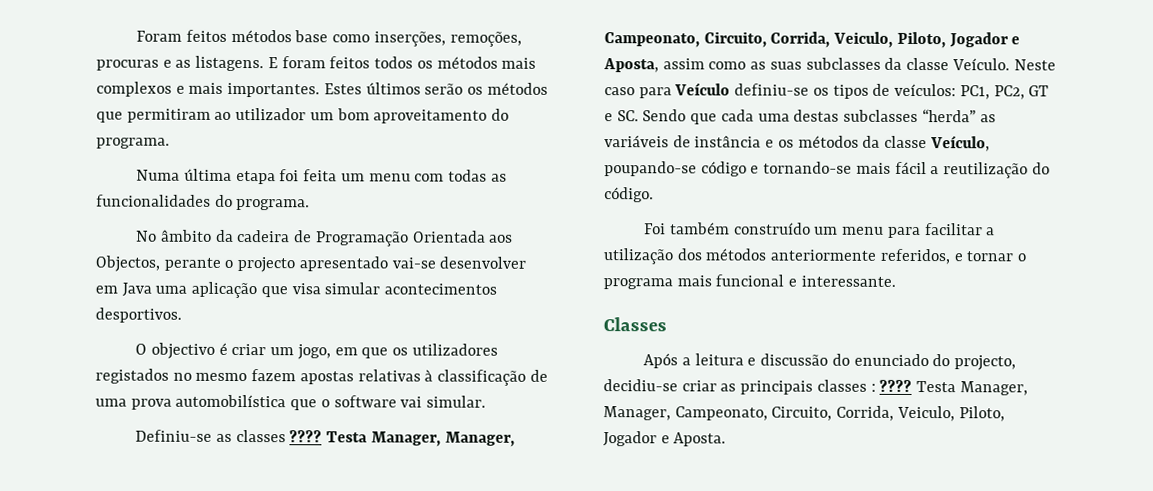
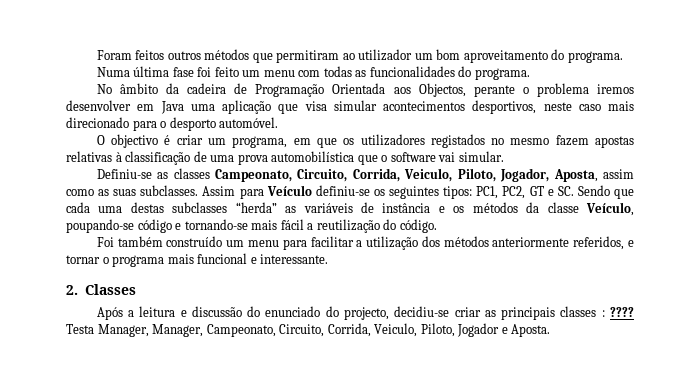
[230,29,522,47] [96,55,537,72] [96,81,484,98] métodos base como inserções, remoções, procuras e as listagens. E foram feitos todos os métodos mais complexos e mais importantes. Estes últimos serão os -> [167,51,201,60] outros
[235,169,338,185] etapa foi feita -> [172,67,239,77] fase foi feito
[237,256,436,273] projecto apresentado vai-se -> [536,83,635,97] problema iremos
[95,307,182,323] desportivos. -> [472,100,634,114] [66,117,279,131] desportivos, neste caso mais direcionado para o desporto automóvel.
[296,344,331,360] jogo, -> [232,136,288,148] programa,
[289,430,515,447] [604,31,1021,49] ???? Testa Manager, Manager, Campeonato, Circuito, Corrida, Veiculo, Piloto, Jogador e -> [215,168,550,182] Campeonato, Circuito, Corrida, Veiculo, Piloto, Jogador,
[805,57,1056,71] [604,87,635,96] subclasses da classe Veículo. Neste caso -> [140,185,236,196] subclasses. Assim
[832,83,957,99] tipos de veículos: -> [389,186,473,199] seguintes tipos:
(896, 281) none -> [66,285,78,295] 2.

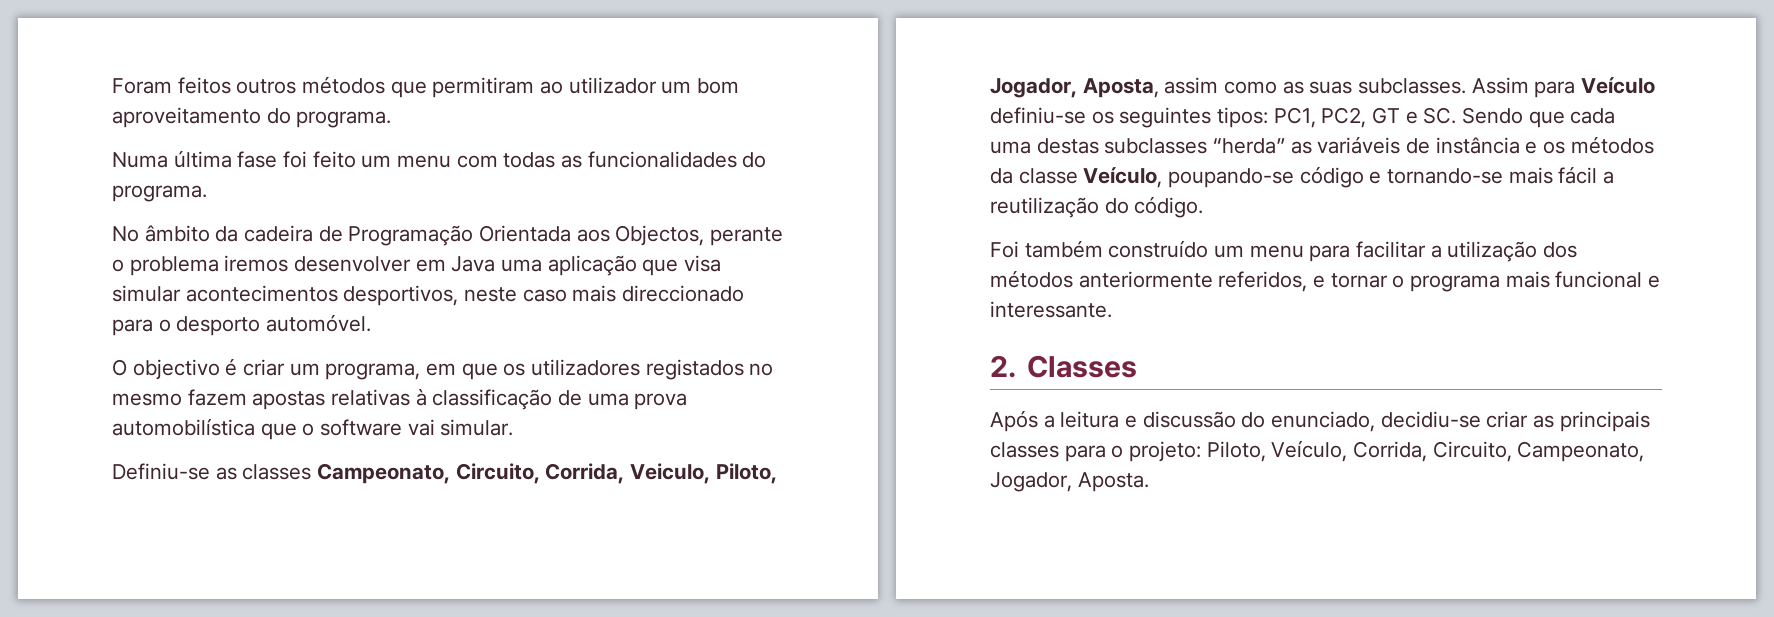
[66,117,129,128] direcionado -> [622,285,745,302] direccionado
[265,306,390,320] enunciado do projecto, -> [1271,411,1376,432] enunciado,
[601,307,634,317] [66,323,508,337] : ???? Testa Manager, Manager, Campeonato, Circuito, Corrida, Veiculo, Piloto, Jogador e -> [1064,440,1645,462] [990,472,1072,492] para o projeto: Piloto, Veículo, Corrida, Circuito, Campeonato, Jogador,

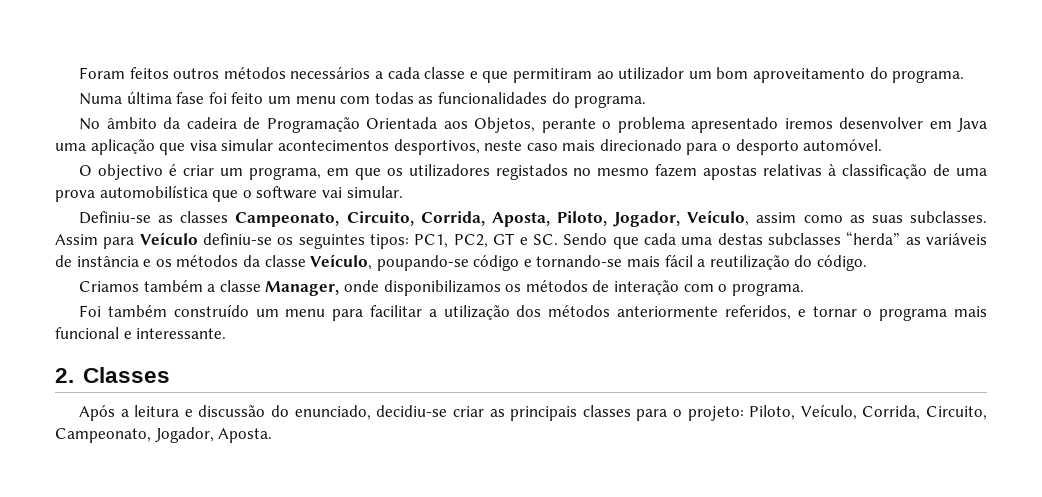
(386, 85) none -> [290,67,478,79] necessários a cada classe e
[615,225,705,246] Objectos, -> [474,117,536,133] Objetos,
(219, 266) none -> [691,117,779,133] apresentado
[622,285,745,302] direccionado -> [599,139,682,151] direcionado
[630,463,711,484] Veiculo, -> [491,212,550,227] Aposta,
[1082,78,1159,98] Aposta, -> [687,210,750,226] Veículo,
(1204, 207) none -> [79,280,804,296] // Criamos também a classe Manager, onde disponibilizamos os métodos de interação com o programa.

